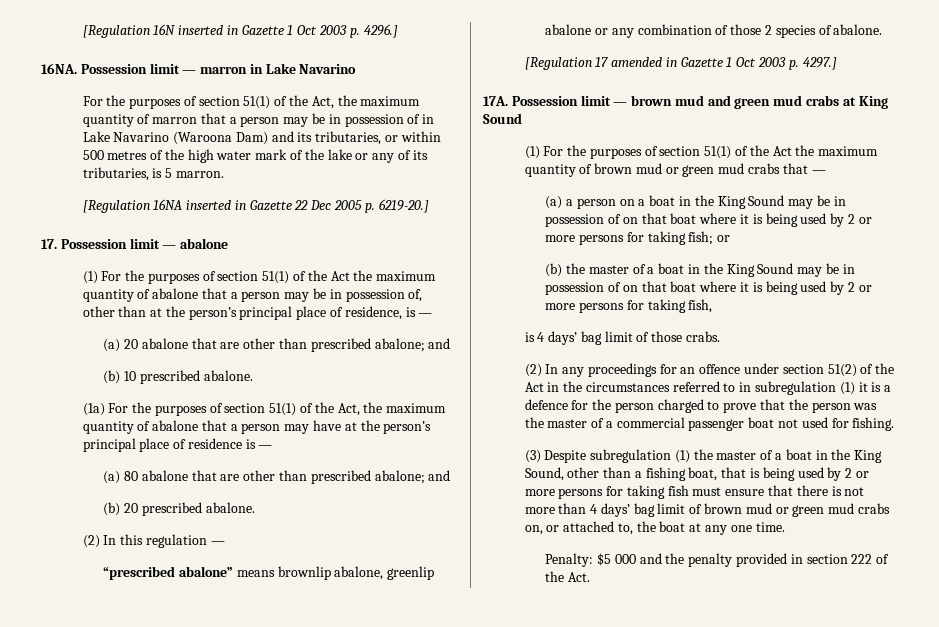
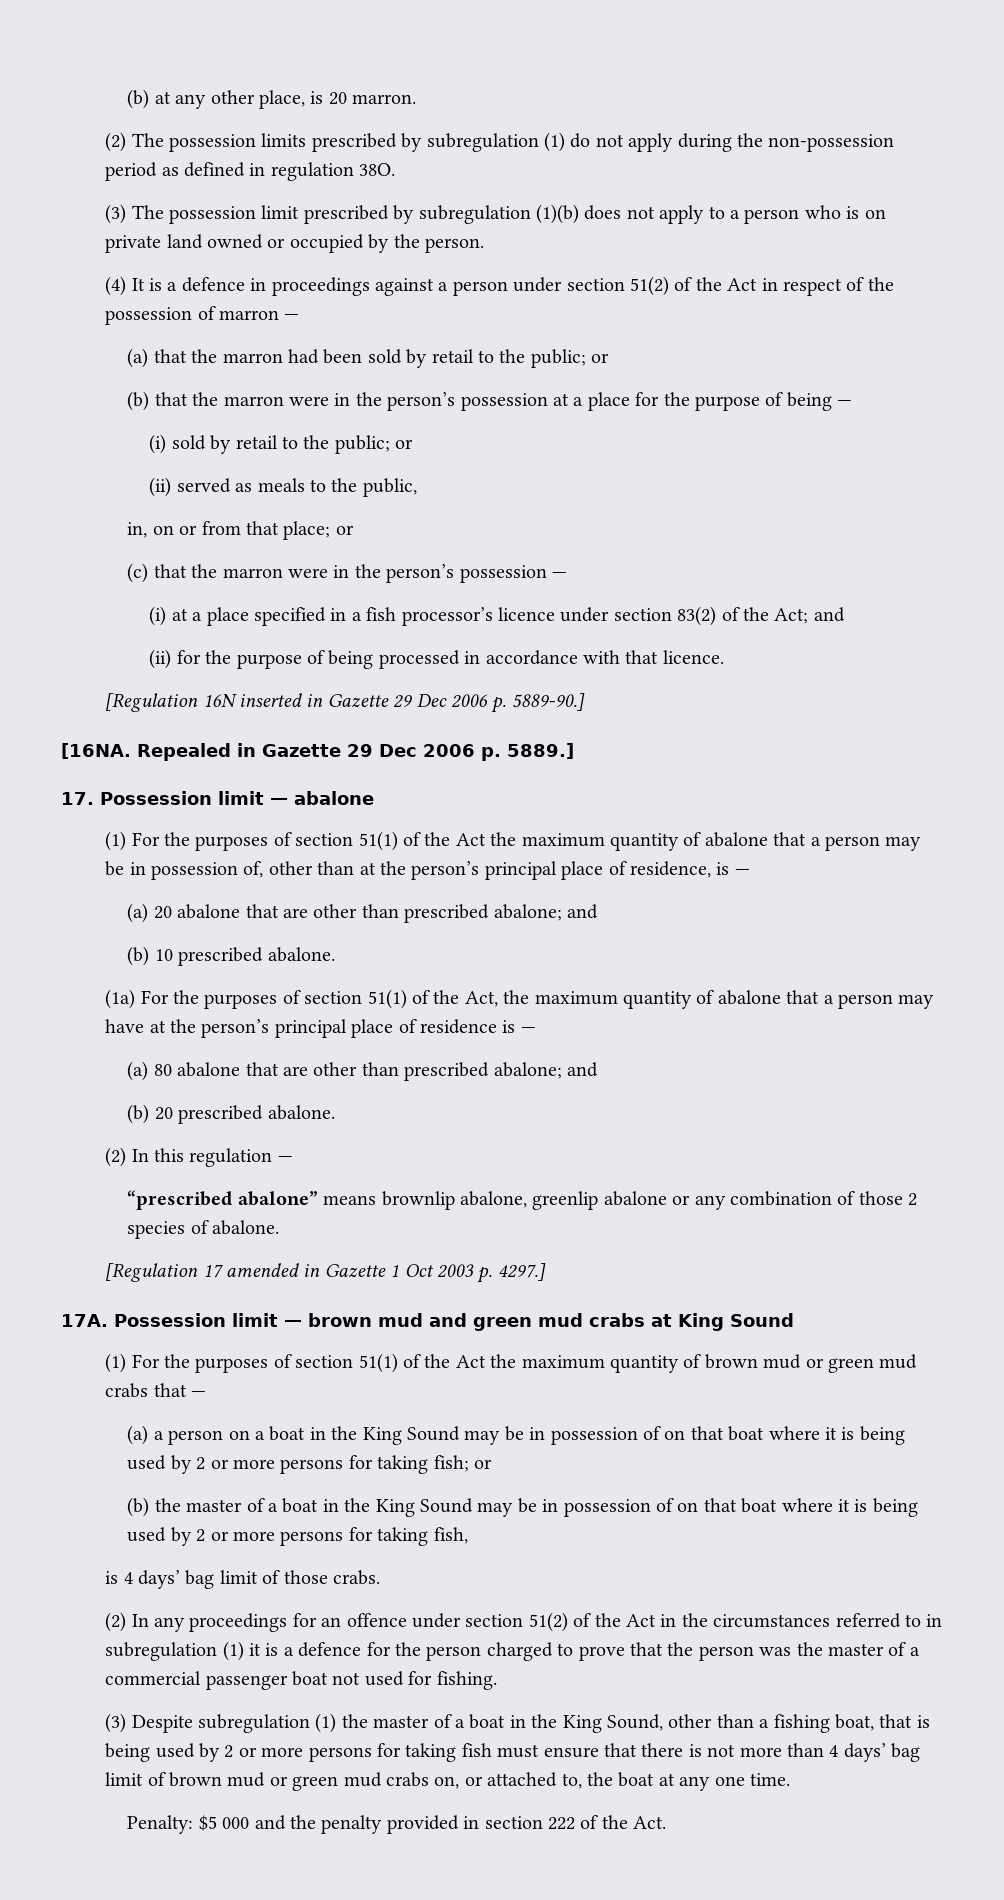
(82, 31) none -> [127,89,417,109] [105,132,895,152] [105,162,396,181] [105,204,886,224] [105,234,485,253] [105,276,894,296] [105,306,300,325] [127,348,610,368] [127,391,853,411] [149,434,414,454] [149,477,417,497] [127,521,354,540] [127,563,567,583] [149,606,845,626] [149,649,724,669] (b) at any other place, is 20 marron. // (2) The possession limits prescribed by subregulation (1) do not apply during the non-possession period as defined in regulation 38O. // (3) The possession limit prescribed by subregulation (1)(b) does not apply to a person who is on private land owned or occupied by the person. // (4) It is a defence in proceedings against a person under section 51(2) of the Act in respect of the possession of marron — // (a) that the marron had been sold by retail to the public; or // (b) that the marron were in the person’s possession at a place for the purpose of being — // (i) sold by retail to the public; or // (ii) served as meals to the public, // in, on or from that place; or // (c) that the marron were in the person’s possession — // (i) at a place specified in a fish processor’s licence under section 83(2) of the Act; and // (ii) for the purpose of being processed in accordance with that licence. //
[287,24,398,38] [41,63,357,74] [82,95,421,109] [82,113,435,127] [82,131,441,145] [82,149,428,163] [82,167,224,181] [82,199,429,213] 1 Oct 2003 p. 4296.] // 16NA. Possession limit — marron in Lake Navarino // For the purposes of section 51(1) of the Act, the maximum quantity of marron that a person may be in possession of in Lake Navarino (Waroona Dam) and its tributaries, or within 500 metres of the high water mark of the lake or any of its tributaries, is 5 marron. // [Regulation 16NA inserted in Gazette 22 Dec 2005 p. 6219-20.] -> [393,693,585,713] [61,743,574,761] 29 Dec 2006 p. 5889-90.] // [16NA. Repealed in Gazette 29 Dec 2006 p. 5889.]

